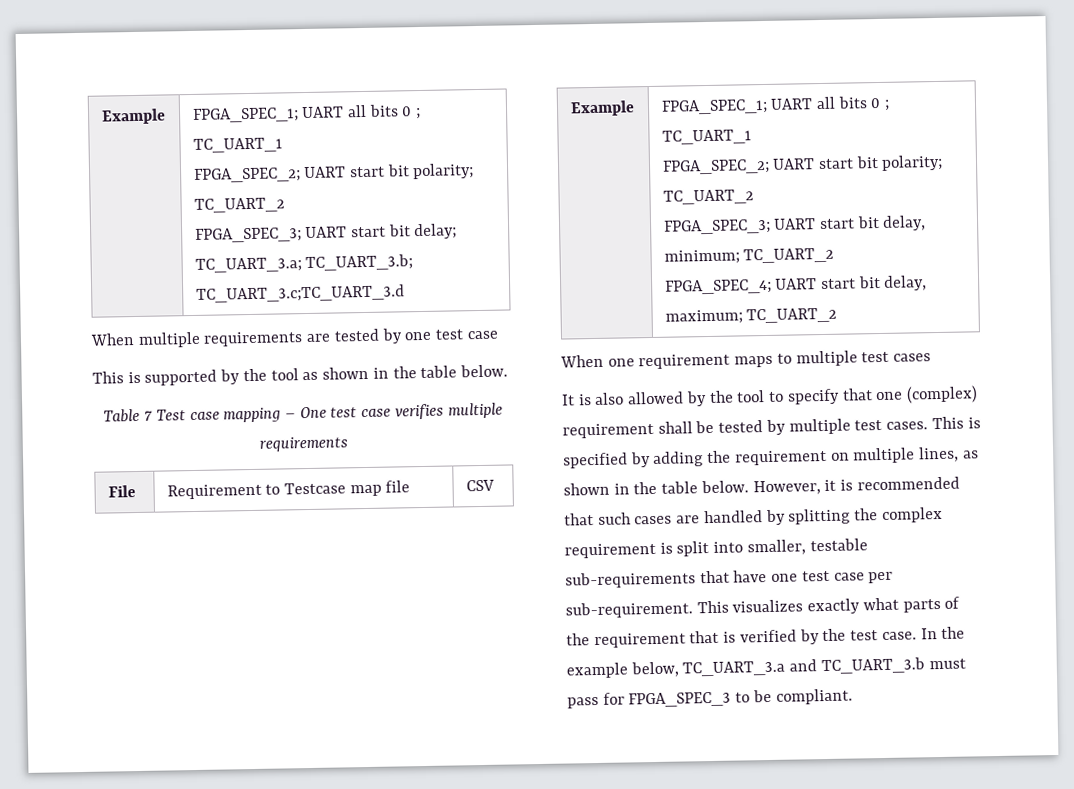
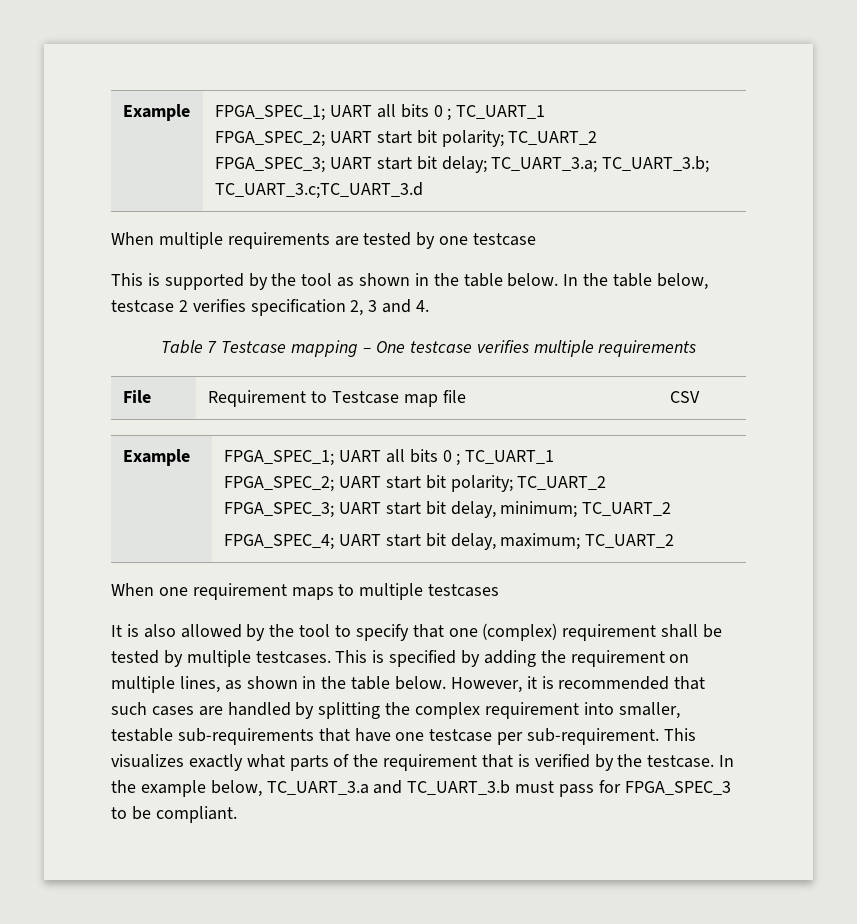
[435,329,499,340] test case -> [473,233,537,246] testcase
(508, 371) none -> [563,273,708,290] [111,299,430,316] In the table below, testcase 2 verifies specification 2, 3 and 4.
[155,409,220,421] Test case -> [221,341,287,353] Testcase
[330,407,392,418] test case -> [409,341,472,353] testcase
[861,351,932,363] test cases -> [428,584,500,597] testcases
[854,419,929,431] test cases. -> [255,651,331,664] testcases.
[659,541,710,557] is split -> (579, 710) none
[801,570,865,582] test case -> [429,729,493,742] testcase
[850,630,917,641] test case. -> [647,755,715,768] testcase.

